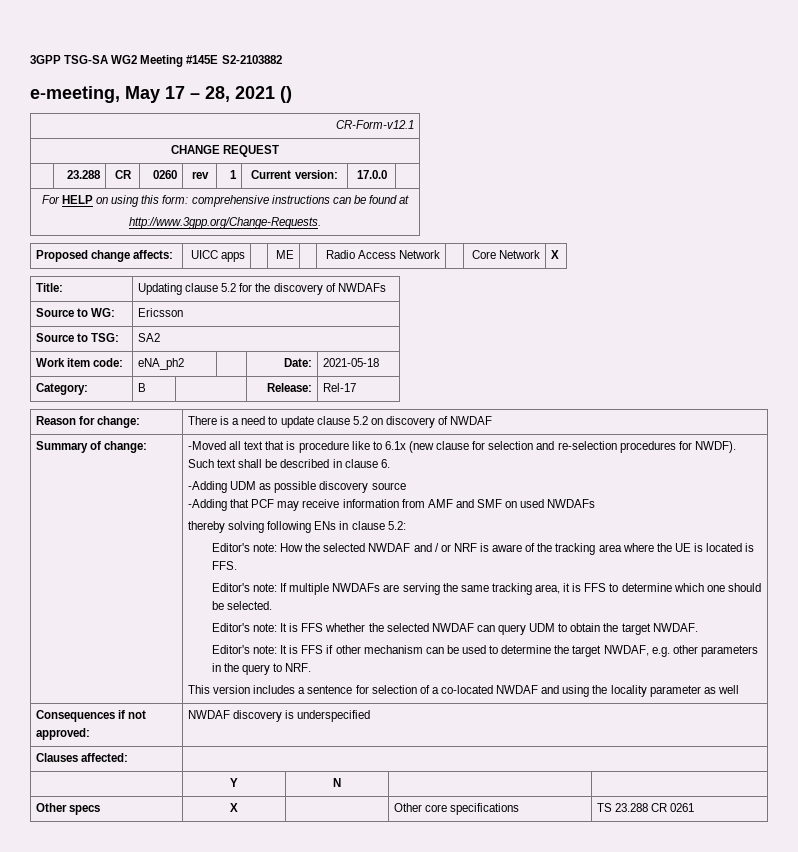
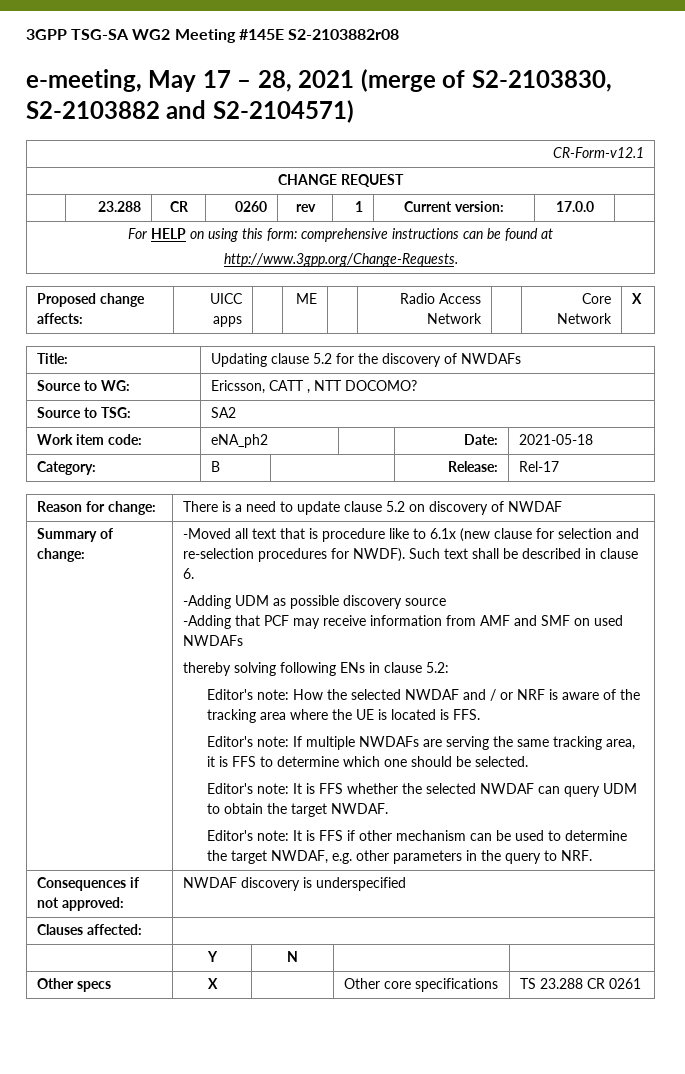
[221,55,282,64] S2-2103882 -> [287,29,399,40] S2-2103882r08
[280,86,292,103] () -> [360,69,612,92] [26,100,354,123] (merge of S2-2103830, S2-2103882 and S2-2104571)
[138,308,184,317] Ericsson -> [211,380,418,394] Ericsson, CATT , NTT DOCOMO?
[188,685,739,697] // This version includes a sentence for selection of a co-located NWDAF and using the locality parameter as well -> (593, 855) none

